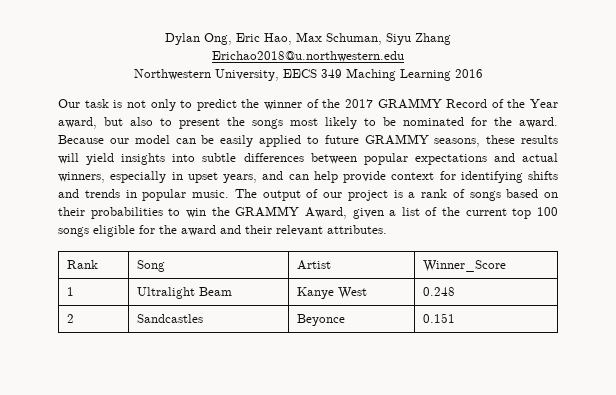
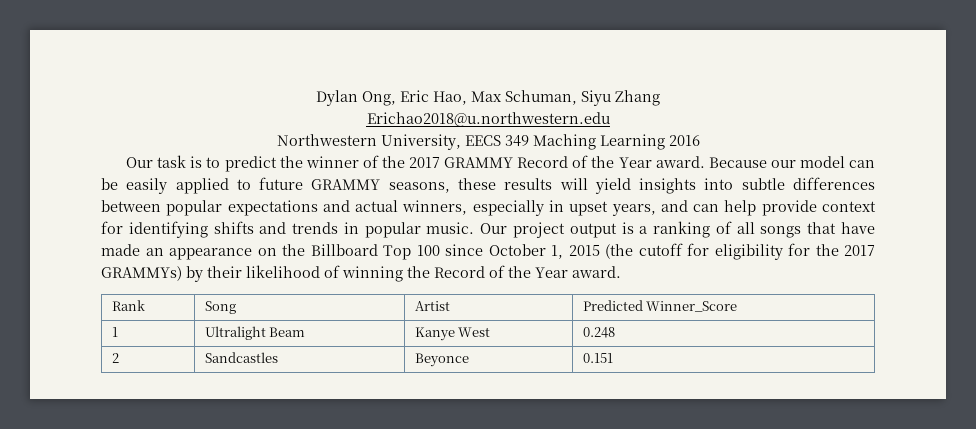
[126,99,176,111] not only -> (203, 162) none
[58,117,512,129] award, but also to present the songs most likely to be nominated for the -> (652, 162) none
[234,189,558,201] [58,206,559,219] [58,225,387,237] The output of our project is a rank of songs based on their probabilities to win the GRAMMY Award, given a list of the current top 100 songs eligible for the award and their relevant attributes. -> [480,221,876,238] [101,243,875,260] [101,265,621,282] Our project output is a ranking of all songs that have made an appearance on the Billboard Top 100 since October 1, 2015 (the cutoff for eligibility for the 2017 GRAMMYs) by their likelihood of winning the Record of the Year award.
(332, 265) none -> [582,300,643,311] Predicted

